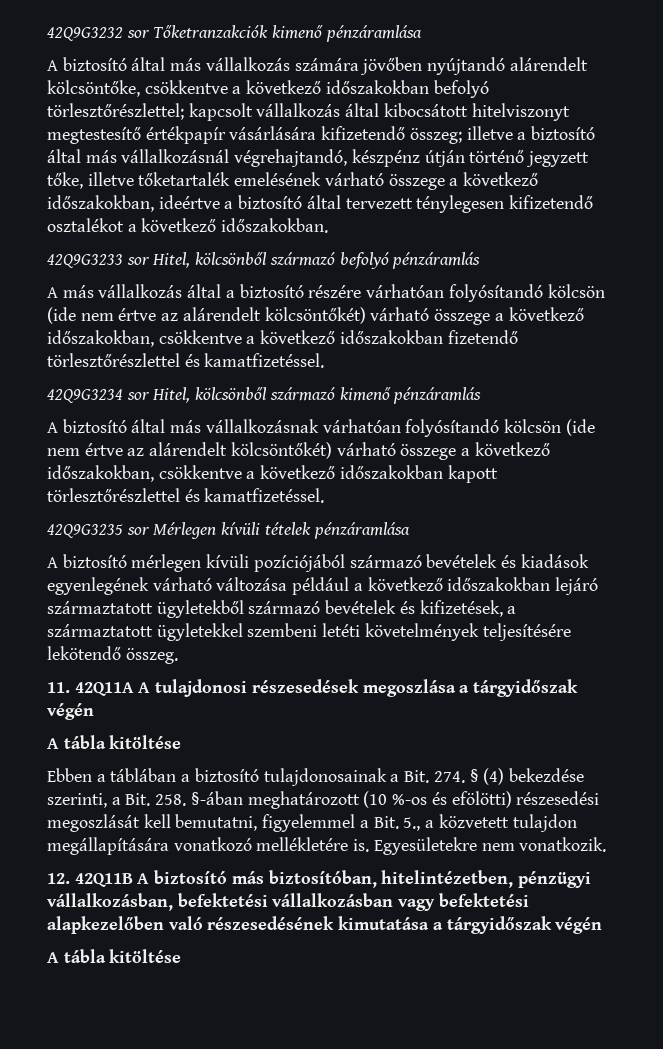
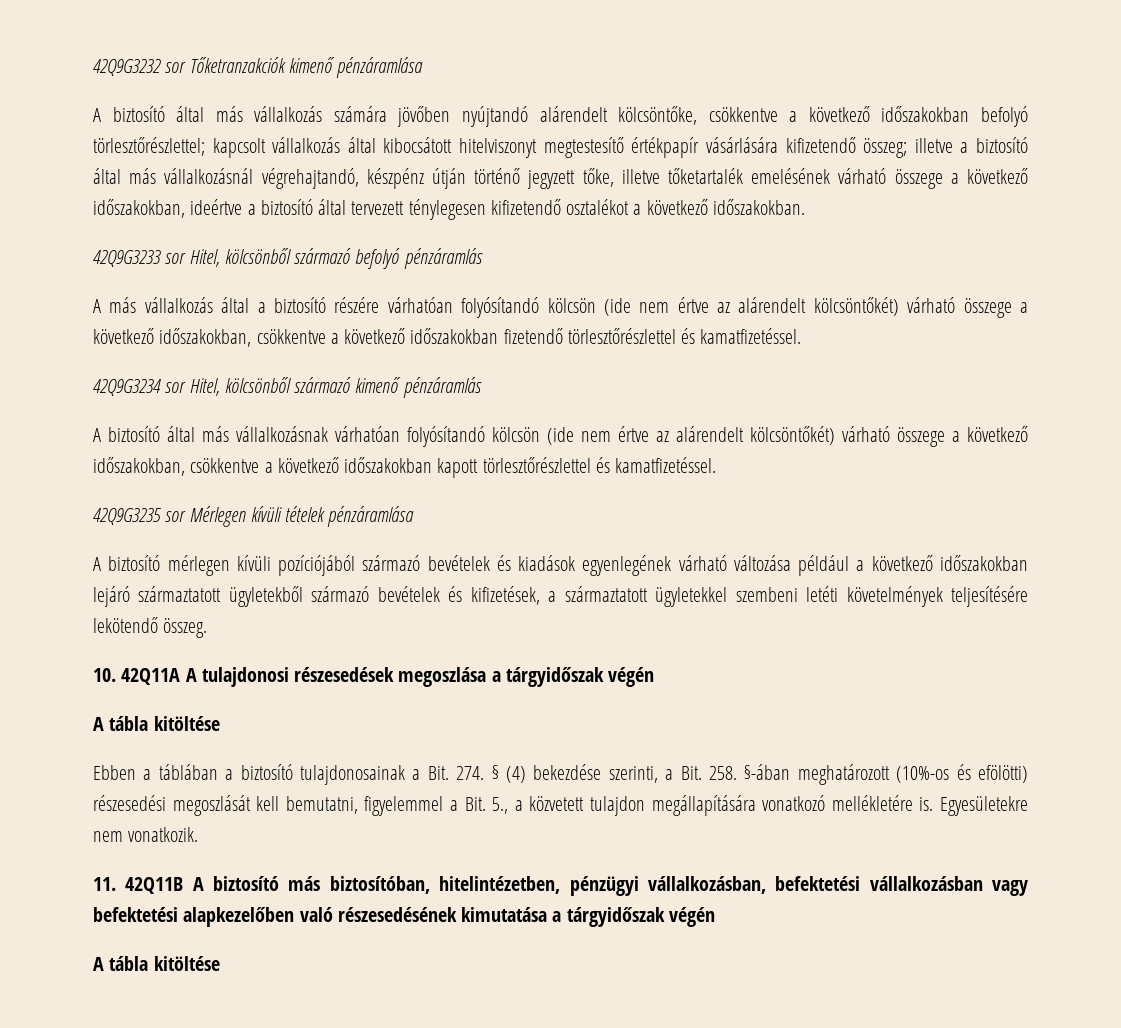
[47,682,70,693] 11. -> [93,668,116,682] 10.
[363,791,428,808] (10 %-os -> [896,766,950,783] (10%-os
[47,873,70,884] 12. -> [93,877,116,891] 11.

